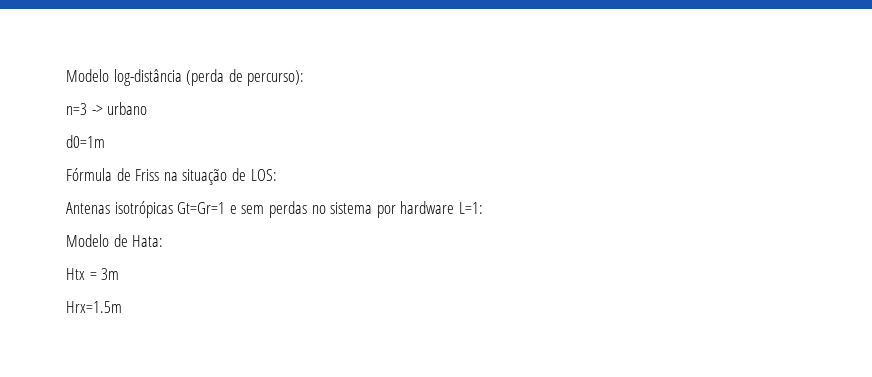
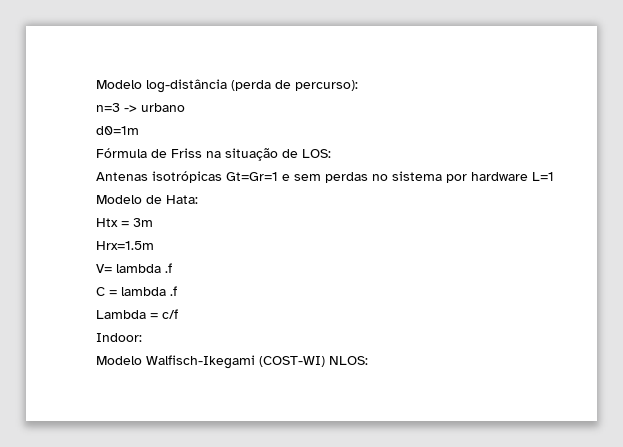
[458,202,483,214] L=1: -> [532,172,554,181] L=1
(122, 307) none -> [96,263,172,273] [96,286,177,296] [96,309,178,319] [96,333,142,342] [96,355,368,369] // V= lambda .f // C = lambda .f // Lambda = c/f // Indoor: // Modelo Walfisch-Ikegami (COST-WI) NLOS:

